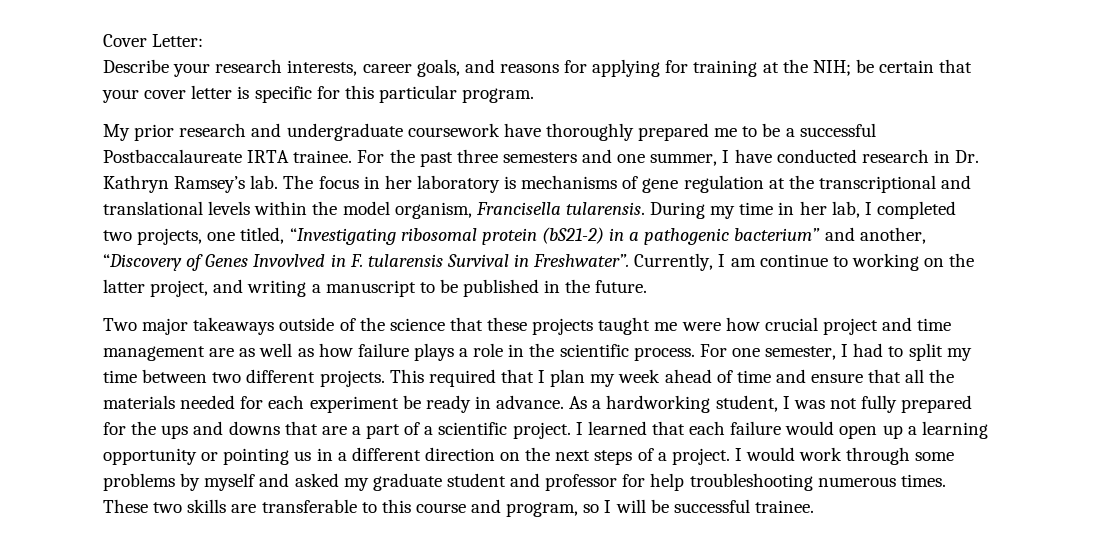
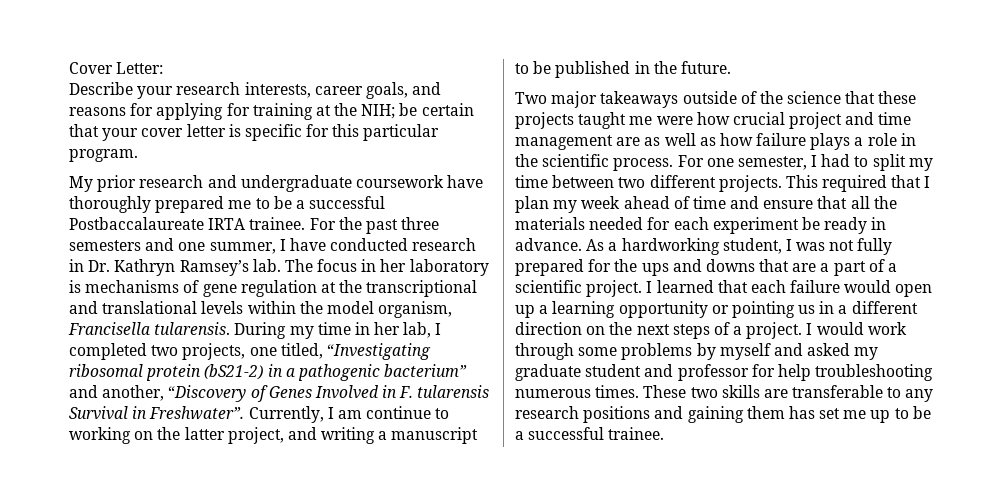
[253,254,326,267] Invovlved -> [314,385,379,399] Involved
[381,499,669,517] this course and program, so I will be -> [905,389,934,402] [515,406,931,423] [515,431,524,440] any research positions and gaining them has set me up to be a

